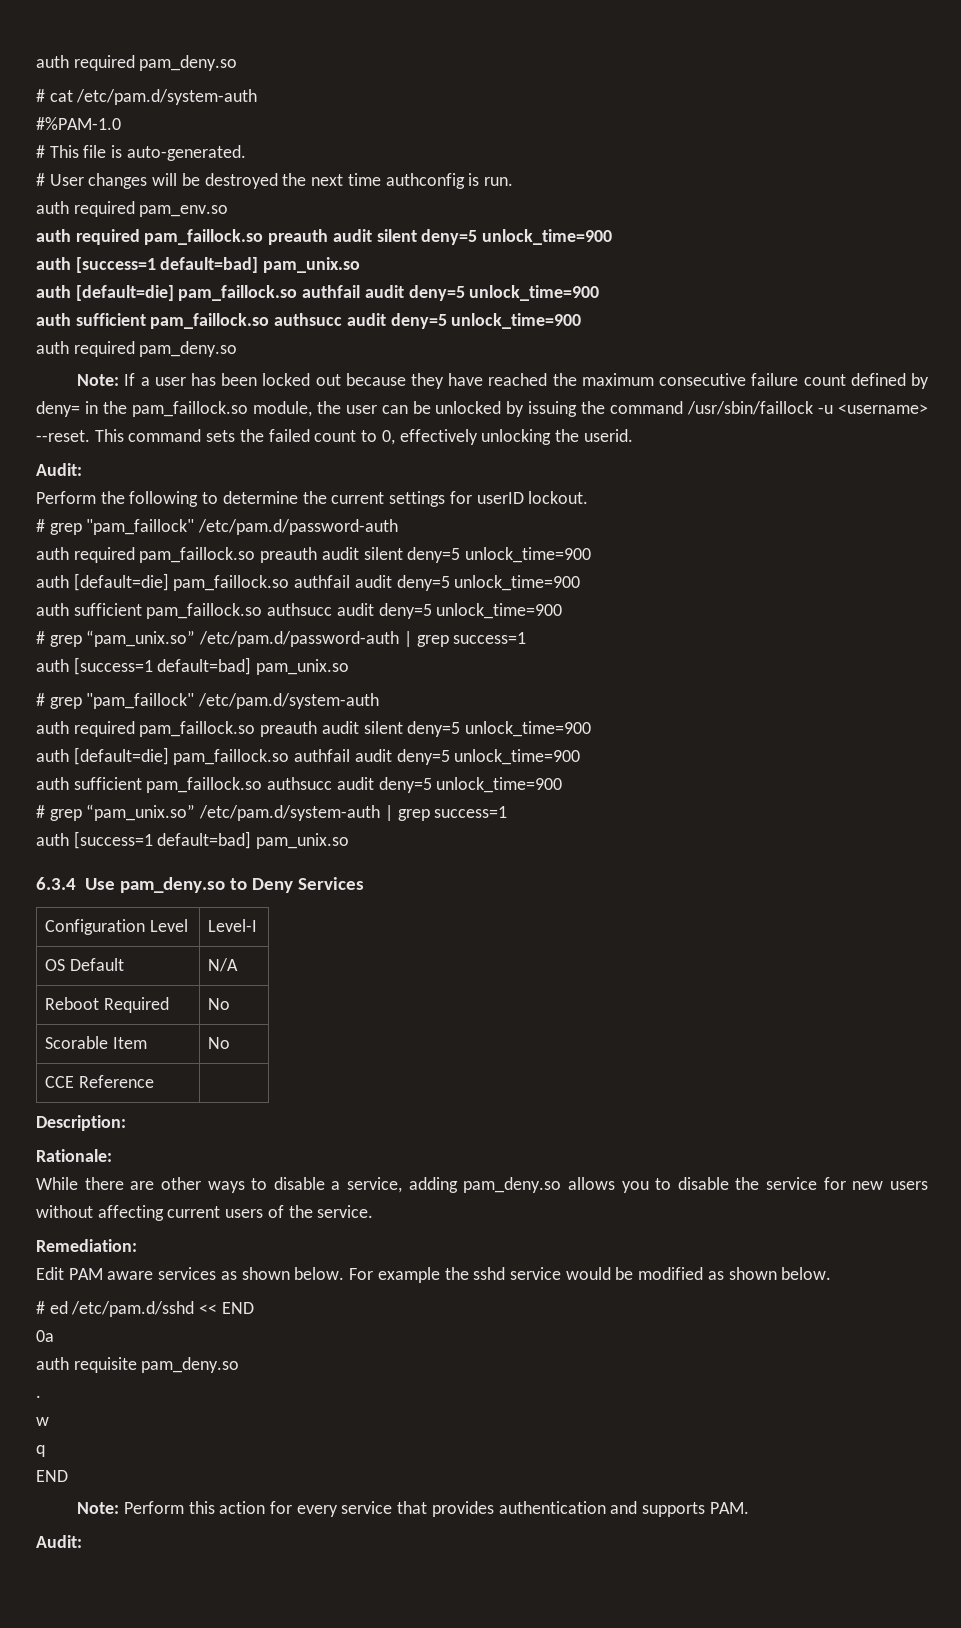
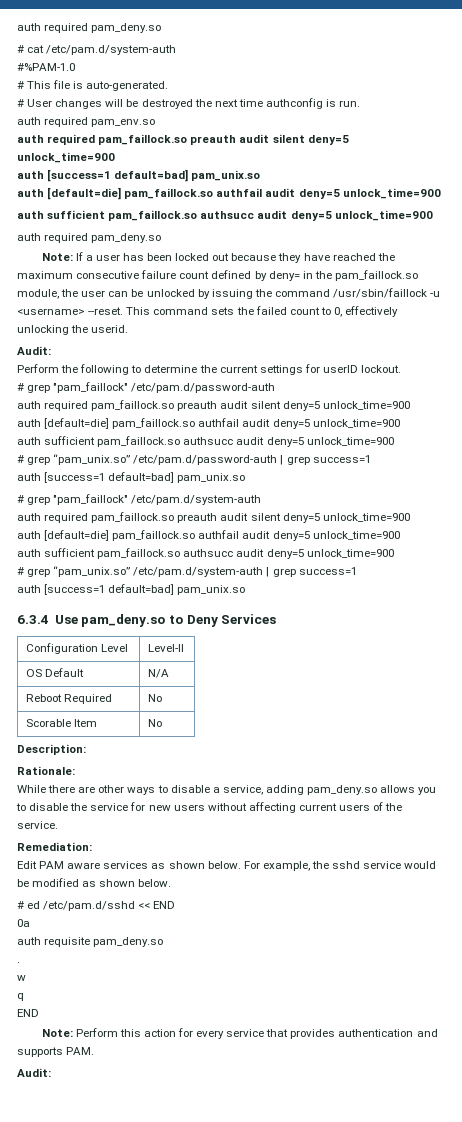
[208,919,258,932] Level-I -> [148,644,185,652] Level-II
[45,1075,155,1088] // CCE Reference | -> (163, 723) none
[377,1267,440,1283] example -> [262,861,310,871] example,

